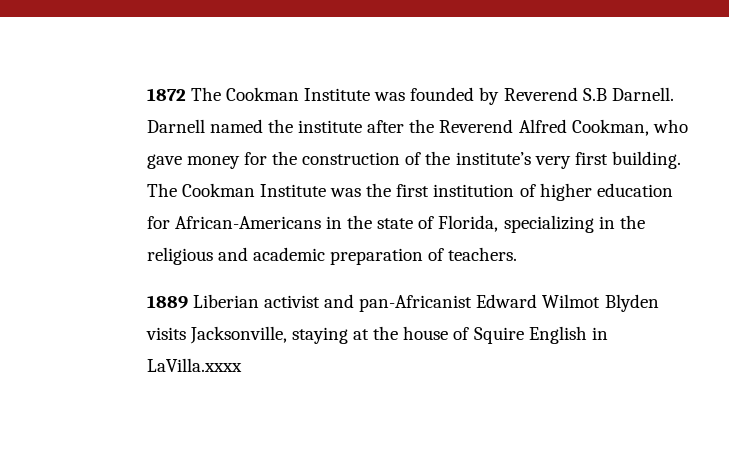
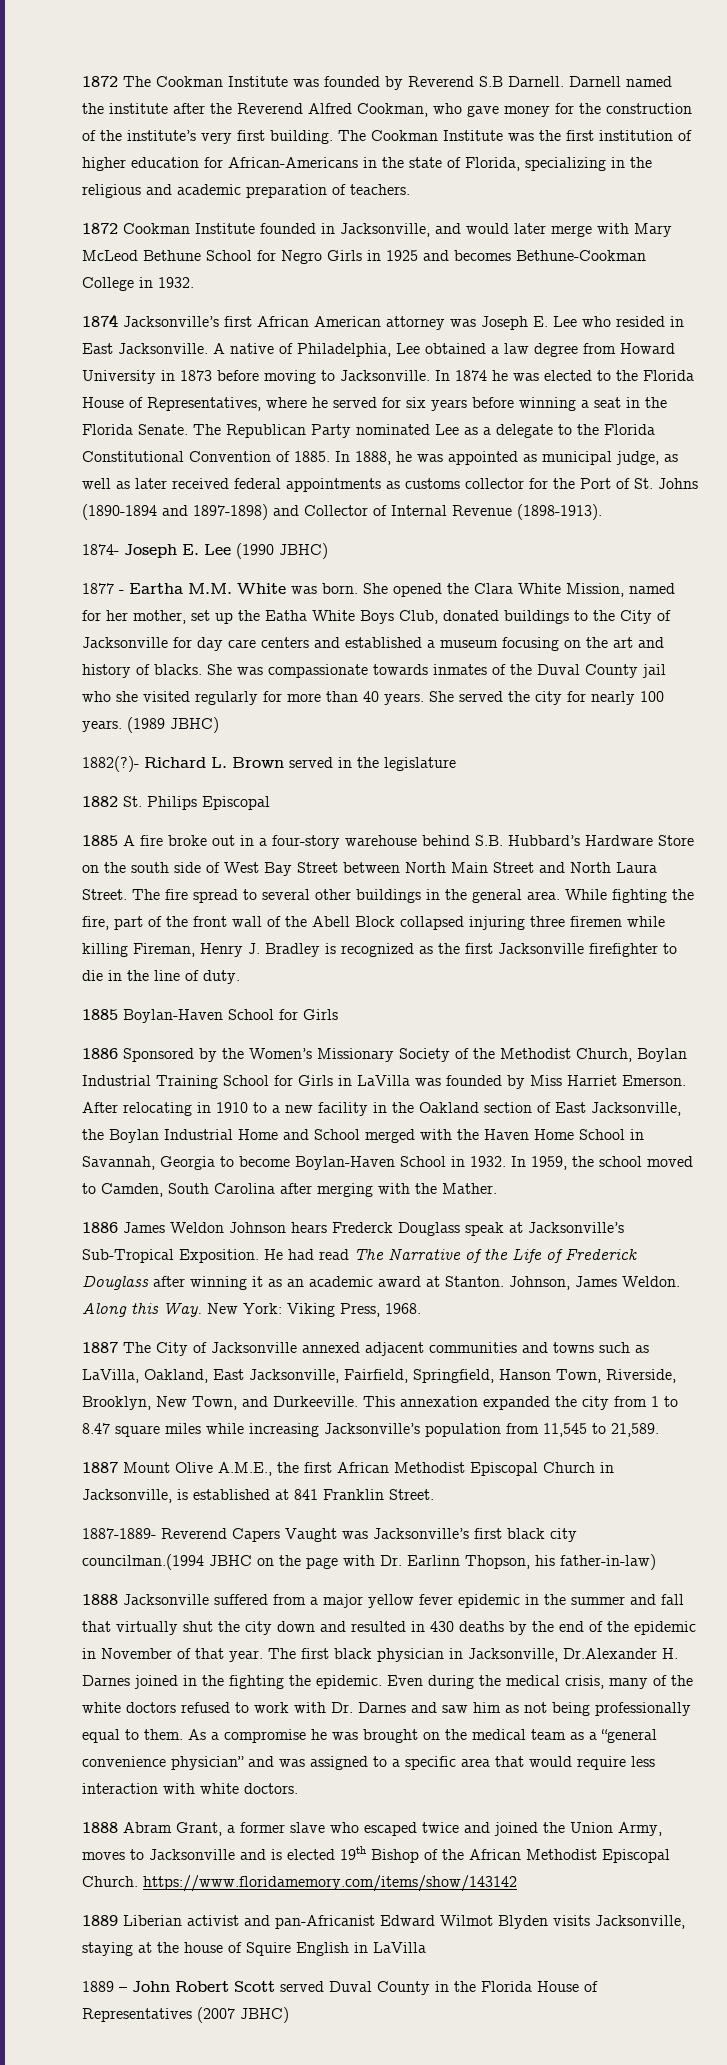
(518, 254) none -> [82,223,673,237] [82,250,647,264] [82,277,195,291] [82,314,685,330] [82,343,676,357] [82,370,695,384] [82,397,668,411] [82,424,656,438] [82,451,679,465] [82,478,699,492] [82,504,603,520] [82,543,329,559] [82,583,676,597] [82,610,672,624] [82,637,665,651] [82,664,667,678] [82,691,665,705] [82,717,220,733] [82,756,457,772] [82,796,271,810] [82,835,695,849] [82,862,658,876] [82,889,695,903] [82,916,666,930] [82,943,678,957] [82,970,241,984] [82,1009,339,1023] [82,1048,688,1062] [82,1075,687,1089] [82,1102,682,1116] [82,1129,645,1143] [82,1156,694,1170] [82,1183,498,1197] [82,1222,625,1236] [82,1248,638,1263] [82,1275,681,1290] [82,1302,422,1317] [82,1342,650,1356] [82,1369,677,1383] [82,1396,679,1410] [82,1423,660,1437] [82,1462,615,1476] [82,1489,435,1503] [82,1528,578,1542] [82,1554,657,1570] [82,1594,685,1608] [82,1621,697,1635] [82,1648,679,1662] [82,1675,694,1689] [82,1702,692,1716] [82,1729,658,1743] [82,1756,656,1770] [82,1783,299,1794] [82,1822,663,1836] [82,1846,671,1863] [82,1875,518,1892] // 1872 Cookman Institute founded in Jacksonville, and would later merge with Mary McLeod Bethune School for Negro Girls in 1925 and becomes Bethune-Cookman College in 1932. // 1874 Jacksonville’s first African American attorney was Joseph E. Lee who resided in East Jacksonville. A native of Philadelphia, Lee obtained a law degree from Howard University in 1873 before moving to Jacksonville. In 1874 he was elected to the Florida House of Representatives, where he served for six years before winning a seat in the Florida Senate. The Republican Party nominated Lee as a delegate to the Florida Constitutional Convention of 1885. In 1888, he was appointed as municipal judge, as well as later received federal appointments as customs collector for the Port of St. Johns (1890-1894 and 1897-1898) and Collector of Internal Revenue (1898-1913). // 1874- Joseph E. Lee (1990 JBHC) // 1877 - Eartha M.M. White was born. She opened the Clara White Mission, named for her mother, set up the Eatha White Boys Club, donated buildings to the City of Jacksonville for day care centers and established a museum focusing on the art and history of blacks. She was compassionate towards inmates of the Duval County jail who she visited regularly for more than 40 years. She served the city for nearly 100 years. (1989 JBHC) // 1882(?)- Richard L. Brown served in the legislature // 1882 St. Philips Episcopal // 1885 A fire broke out in a four-story warehouse behind S.B. Hubbard’s Hardware Store on the south side of West Bay Street between North Main Street and North Laura Street. The fire spread to several other buildings in the general area. While fighting the fire, part of the front wall of the Abell Block collapsed injuring three firemen while killing Fireman, Henry J. Bradley is recognized as the first Jacksonville firefighter to die in the line of duty. // 1885 Boylan-Haven School for Girls // 1886 Sponsored by the Women’s Missionary Society of the Methodist Church, Boylan Industrial Training School for Girls in LaVilla was founded by Miss Harriet Emerson. After relocating in 1910 to a new facility in the Oakland section of East Jacksonville, the Boylan Industrial Home and School merged with the Haven Home School in Savannah, Georgia to become Boylan-Haven School in 1932. In 1959, the school moved to Camden, South Carolina after merging with the Mather. // 1886 James Weldon Johnson hears Frederck Douglass speak at Jacksonville’s Sub-Tropical Exposition. He had read The Narrative of the Life of Frederick Douglass after winning it as an academic award at Stanton. Johnson, James Weldon. Along this Way. New York: Viking Press, 1968. // 1887 The City of Jacksonville annexed adjacent communities and towns such as LaVilla, Oakland, East Jacksonville, Fairfield, Springfield, Hanson Town, Riverside, Brooklyn, New Town, and Durkeeville. This annexation expanded the city from 1 to 8.47 square miles while increasing Jacksonville’s population from 11,545 to 21,589. // 1887 Mount Olive A.M.E., the first African Methodist Episcopal Church in Jacksonville, is established at 841 Franklin Street. // 1887-1889- Reverend Capers Vaught was Jacksonville’s first black city councilman.(1994 JBHC on the page with Dr. Earlinn Thopson, his father-in-law) // 1888 Jacksonville suffered from a major yellow fever epidemic in the summer and fall that virtually shut the city down and resulted in 430 deaths by the end of the epidemic in November of that year. The first black physician in Jacksonville, Dr.Alexander H. Darnes joined in the fighting the epidemic. Even during the medical crisis, many of the white doctors refused to work with Dr. Darnes and saw him as not being professionally equal to them. As a compromise he was brought on the medical team as a “general convenience physician” and was assigned to a specific area that would require less interaction with white doctors. // 1888 Abram Grant, a former slave who escaped twice and joined the Union Army, moves to Jacksonville and is elected 19th Bishop of the African Methodist Episcopal Church. https://www.floridamemory.com/items/show/143142
[146,358,242,372] LaVilla.xxxx -> [373,1942,427,1953] [82,1981,599,1995] [82,2007,290,2023] LaVilla // 1889 – John Robert Scott served Duval County in the Florida House of Representatives (2007 JBHC)

